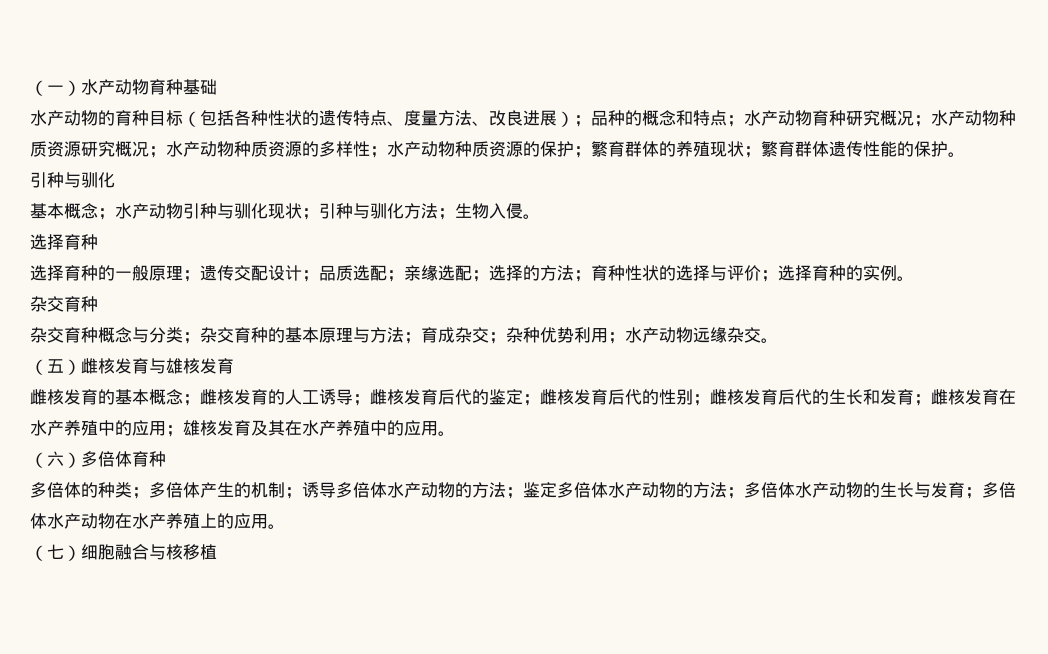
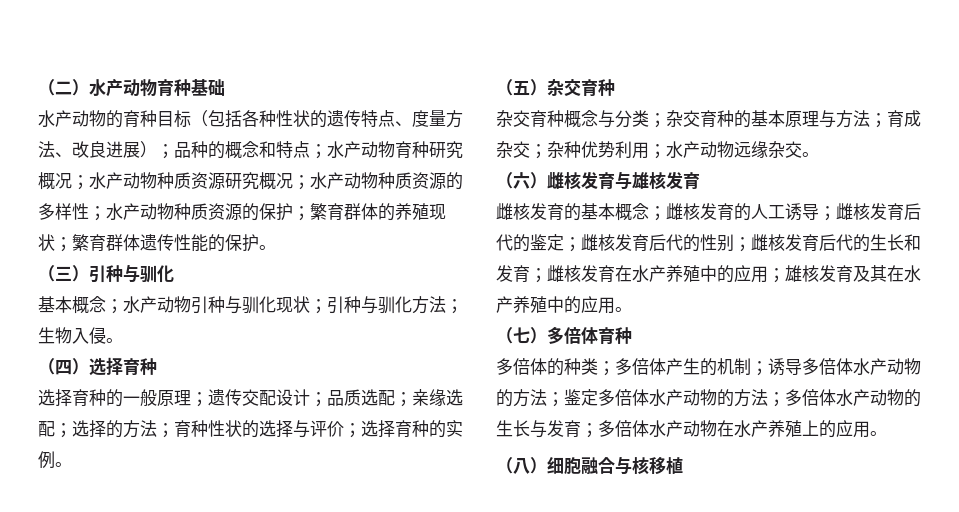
[30,80,64,96] （一 -> [38,79,72,96] （二
(965, 154) none -> [38,265,89,282] （三）
(540, 216) none -> [38,358,89,375] （四）
(914, 278) none -> [496,79,547,96] （五）
[47,359,64,373] 五 -> [513,172,530,189] 六
[47,451,64,467] 六 -> [513,327,530,344] 七
[47,544,64,559] 七 -> [513,458,530,474] 八

